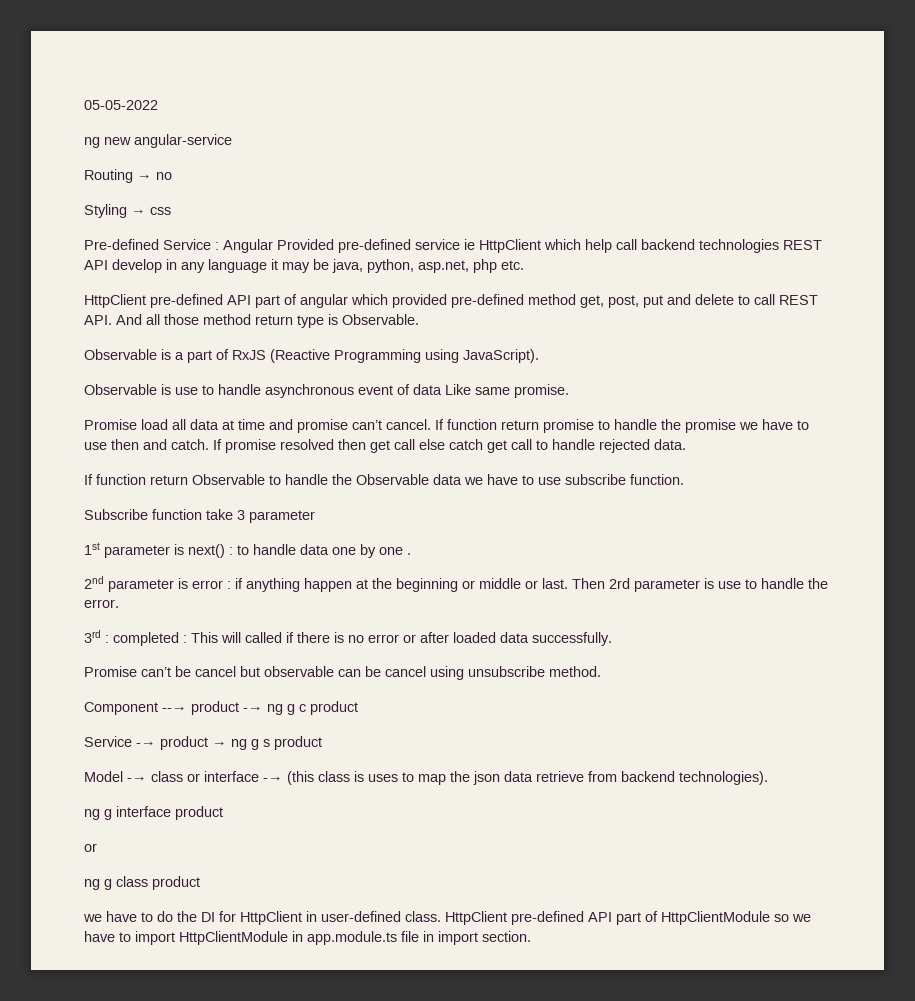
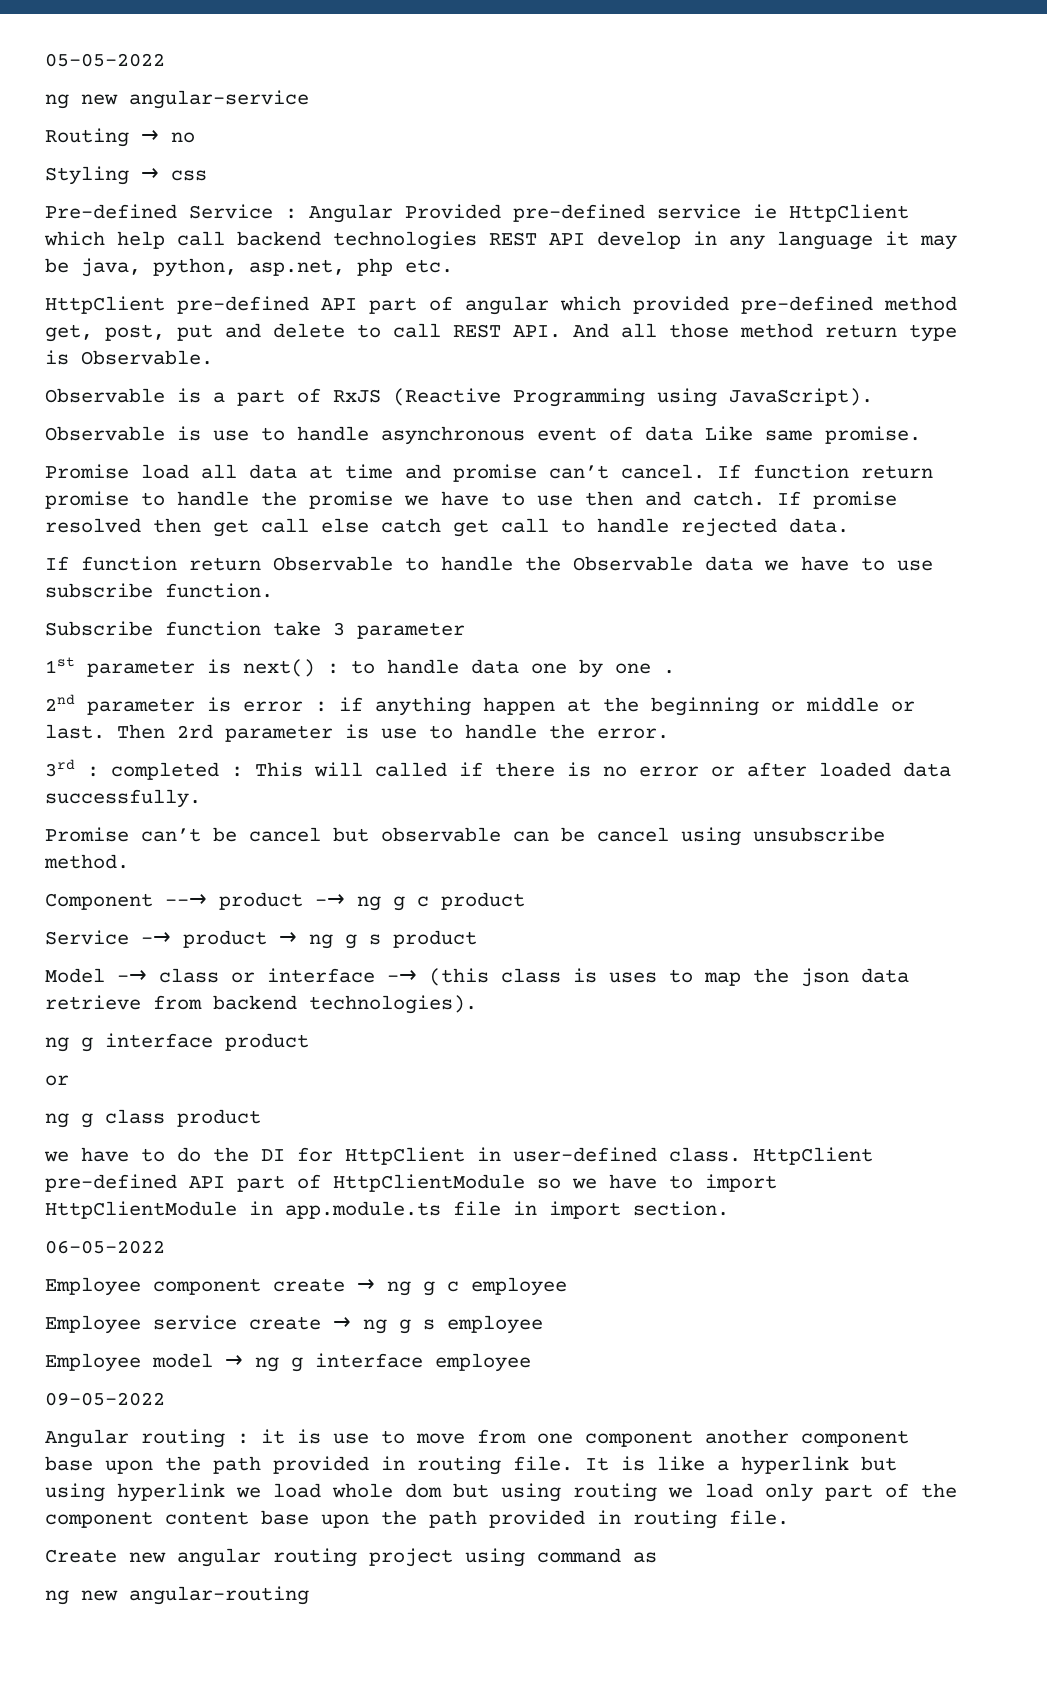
(531, 936) none -> [45,1240,165,1254] [45,1277,567,1296] [45,1315,543,1334] [45,1353,531,1372] [45,1392,165,1406] [45,1429,909,1448] [45,1456,897,1475] [45,1483,957,1502] [45,1510,789,1529] [45,1548,657,1567] [45,1586,309,1605] // 06-05-2022 // Employee component create → ng g c employee // Employee service create → ng g s employee // Employee model → ng g interface employee // 09-05-2022 // Angular routing : it is use to move from one component another component base upon the path provided in routing file. It is like a hyperlink but using hyperlink we load whole dom but using routing we load only part of the component content base upon the path provided in routing file. // Create new angular routing project using command as // ng new angular-routing

